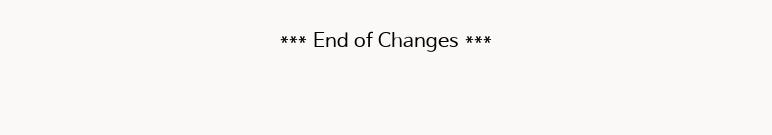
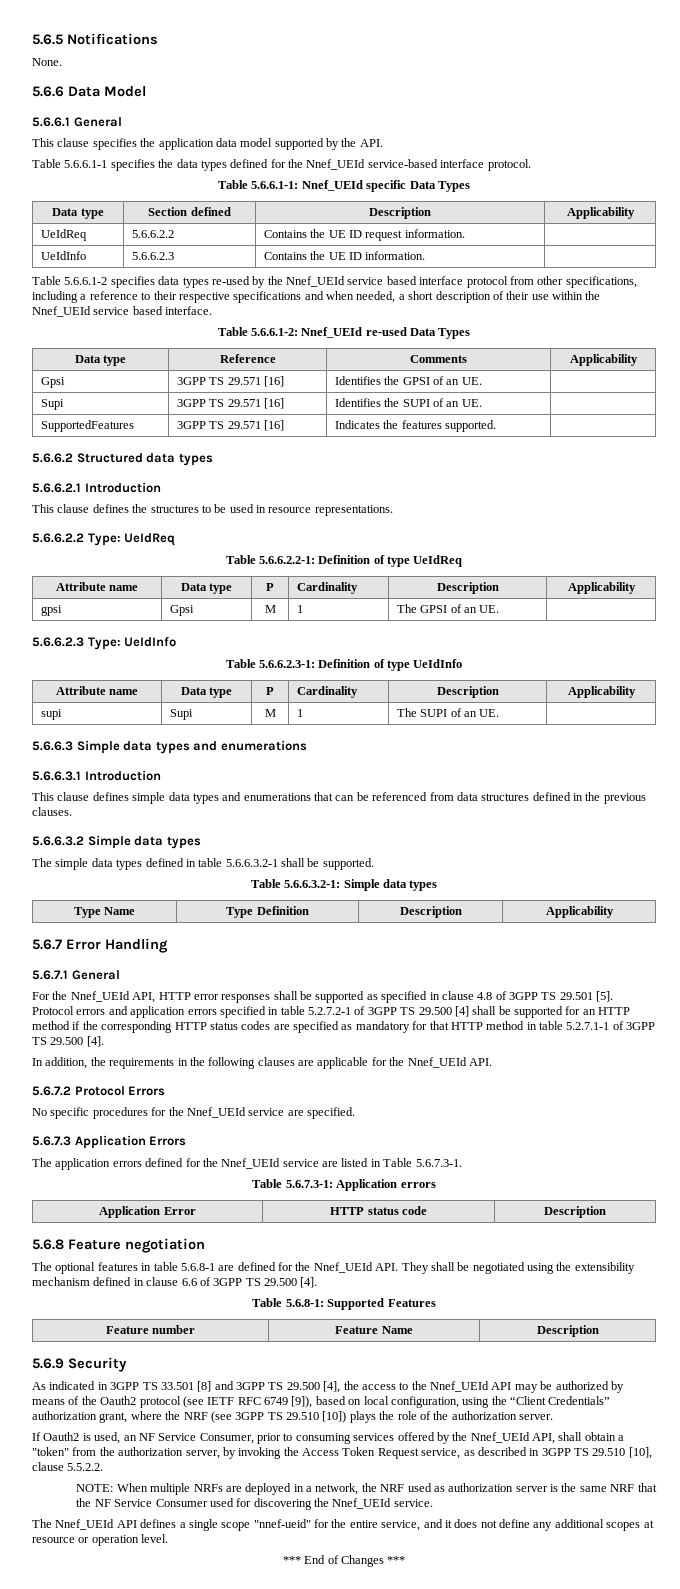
(280, 41) none -> [32,33,158,45] [32,58,62,66] [32,86,146,97] [32,117,122,127] [32,138,383,150] [32,159,531,171] [218,180,470,192] [52,208,104,219] [148,207,231,216] [369,207,431,219] [566,207,635,219] [40,229,87,241] [131,230,174,238] [263,229,465,241] [40,251,86,260] [131,252,174,260] [263,251,426,260] [32,276,637,288] [32,291,601,303] [32,306,213,317] [217,327,471,339] [74,355,127,366] [219,354,276,363] [410,355,467,363] [569,354,638,366] [40,377,65,388] [176,376,285,387] [334,376,482,385] [40,399,64,410] [176,398,285,409] [334,398,482,407] [40,420,134,432] [176,420,285,431] [334,420,497,432] [32,453,213,466] [32,482,161,493] [32,504,393,516] [32,533,176,546] [225,555,463,567] [55,582,139,591] [180,583,233,594] [266,583,274,591] [296,582,358,594] [436,582,499,594] [567,582,636,594] [40,605,62,616] [169,605,194,616] [264,605,276,613] [296,605,303,613] [396,604,500,613] [32,636,177,650] [225,659,463,671] [55,686,139,695] [180,687,233,698] [266,687,274,695] [296,686,358,698] [436,686,499,698] [567,686,636,698] [40,709,62,720] [169,709,193,720] [264,709,276,717] [296,709,303,717] [396,708,500,717] [32,740,307,754] [32,770,161,781] [32,792,646,804] [32,807,72,816] [32,835,201,849] [32,858,374,870] [250,879,438,891] [73,907,136,918] [226,906,309,918] [399,906,462,918] [545,906,614,918] [32,938,168,953] [32,970,120,980] [32,991,614,1003] [32,1006,631,1018] [32,1021,656,1033] [32,1036,104,1047] [32,1057,492,1069] [32,1086,166,1096] [32,1107,355,1119] [32,1135,187,1149] [32,1158,462,1170] [252,1179,436,1191] [99,1206,196,1218] [330,1206,427,1215] [544,1206,606,1218] [32,1238,205,1253] [32,1262,635,1274] [32,1277,318,1288] [252,1298,436,1310] [105,1325,196,1334] [335,1326,413,1334] [536,1325,599,1337] [32,1357,127,1372] [32,1381,624,1393] [32,1396,611,1408] [32,1411,553,1423] [32,1432,625,1444] [32,1447,652,1459] [32,1462,104,1471] [76,1483,657,1495] [76,1498,433,1510] [32,1519,654,1531] [32,1534,169,1546] 5.6.5 Notifications // None. // 5.6.6 Data Model // 5.6.6.1 General // This clause specifies the application data model supported by the API. // Table 5.6.6.1-1 specifies the data types defined for the Nnef_UEId service-based interface protocol. // Table 5.6.6.1-1: Nnef_UEId specific Data Types // Data type | Section defined | Description | Applicability // UeIdReq | 5.6.6.2.2 | Contains the UE ID request information. | // UeIdInfo | 5.6.6.2.3 | Contains the UE ID information. | // Table 5.6.6.1-2 specifies data types re-used by the Nnef_UEId service based interface protocol from other specifications, including a reference to their respective specifications and when needed, a short description of their use within the Nnef_UEId service based interface. // Table 5.6.6.1-2: Nnef_UEId re-used Data Types // Data type | Reference | Comments | Applicability // Gpsi | 3GPP TS 29.571 [16] | Identifies the GPSI of an UE. | // Supi | 3GPP TS 29.571 [16] | Identifies the SUPI of an UE. | // SupportedFeatures | 3GPP TS 29.571 [16] | Indicates the features supported. | // 5.6.6.2 Structured data types // 5.6.6.2.1 Introduction // This clause defines the structures to be used in resource representations. // 5.6.6.2.2 Type: UeIdReq // Table 5.6.6.2.2-1: Definition of type UeIdReq // Attribute name | Data type | P | Cardinality | Description | Applicability // gpsi | Gpsi | M | 1 | The GPSI of an UE. | // 5.6.6.2.3 Type: UeIdInfo // Table 5.6.6.2.3-1: Definition of type UeIdInfo // Attribute name | Data type | P | Cardinality | Description | Applicability // supi | Supi | M | 1 | The SUPI of an UE. | // 5.6.6.3 Simple data types and enumerations // 5.6.6.3.1 Introduction // This clause defines simple data types and enumerations that can be referenced from data structures defined in the previous clauses. // 5.6.6.3.2 Simple data types // The simple data types defined in table 5.6.6.3.2-1 shall be supported. // Table 5.6.6.3.2-1: Simple data types // Type Name | Type Definition | Description | Applicability // 5.6.7 Error Handling // 5.6.7.1 General // For the Nnef_UEId API, HTTP error responses shall be supported as specified in clause 4.8 of 3GPP TS 29.501 [5]. Protocol errors and application errors specified in table 5.2.7.2-1 of 3GPP TS 29.500 [4] shall be supported for an HTTP method if the corresponding HTTP status codes are specified as mandatory for that HTTP method in table 5.2.7.1-1 of 3GPP TS 29.500 [4]. // In addition, the requirements in the following clauses are applicable for the Nnef_UEId API. // 5.6.7.2 Protocol Errors // No specific procedures for the Nnef_UEId service are specified. // 5.6.7.3 Application Errors // The application errors defined for the Nnef_UEId service are listed in Table 5.6.7.3-1. // Table 5.6.7.3-1: Application errors // Application Error | HTTP status code | Description // 5.6.8 Feature negotiation // The optional features in table 5.6.8-1 are defined for the Nnef_UEId API. They shall be negotiated using the extensibility mechanism defined in clause 6.6 of 3GPP TS 29.500 [4]. // Table 5.6.8-1: Supported Features // Feature number | Feature Name | Description // 5.6.9 Security // As indicated in 3GPP TS 33.501 [8] and 3GPP TS 29.500 [4], the access to the Nnef_UEId API may be authorized by means of the Oauth2 protocol (see IETF RFC 6749 [9]), based on local configuration, using the “Client Credentials” authorization grant, where the NRF (see 3GPP TS 29.510 [10]) plays the role of the authorization server. // If Oauth2 is used, an NF Service Consumer, prior to consuming services offered by the Nnef_UEId API, shall obtain a "token" from the authorization server, by invoking the Access Token Request service, as described in 3GPP TS 29.510 [10], clause 5.5.2.2. // NOTE: When multiple NRFs are deployed in a network, the NRF used as authorization server is the same NRF that the NF Service Consumer used for discovering the Nnef_UEId service. // The Nnef_UEId API defines a single scope "nnef-ueid" for the entire service, and it does not define any additional scopes at resource or operation level. //

